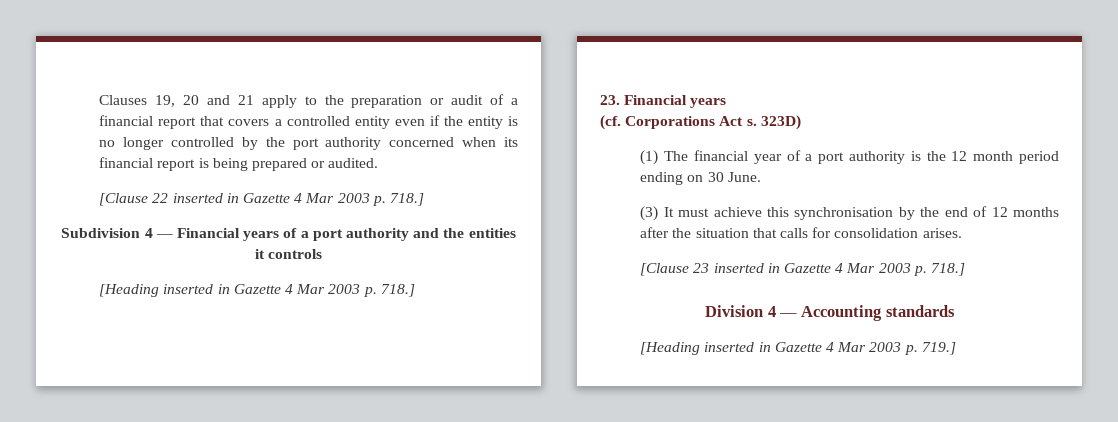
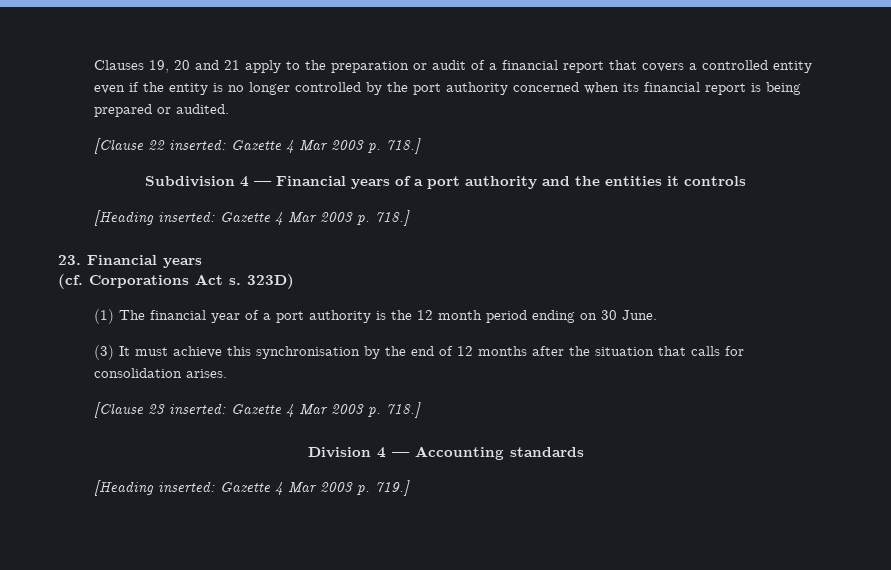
[172,193,239,203] inserted in -> [169,139,227,151] inserted:
[163,284,230,294] inserted in -> [158,211,216,223] inserted:
[713,263,780,273] inserted in -> [169,403,227,415] inserted:
[704,342,771,352] inserted in -> [158,481,216,493] inserted:

